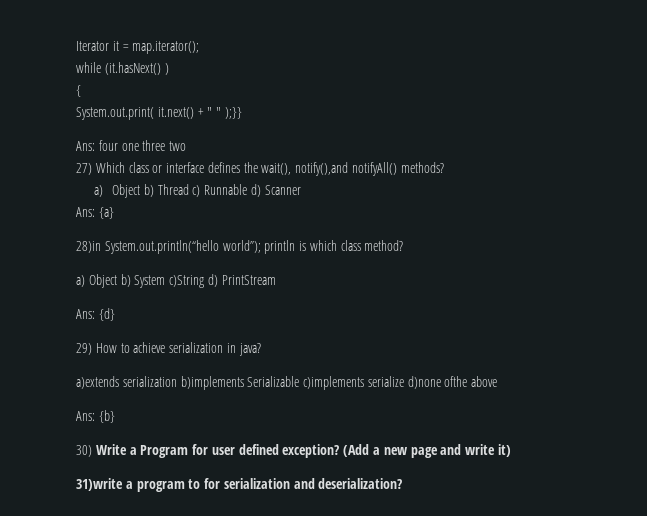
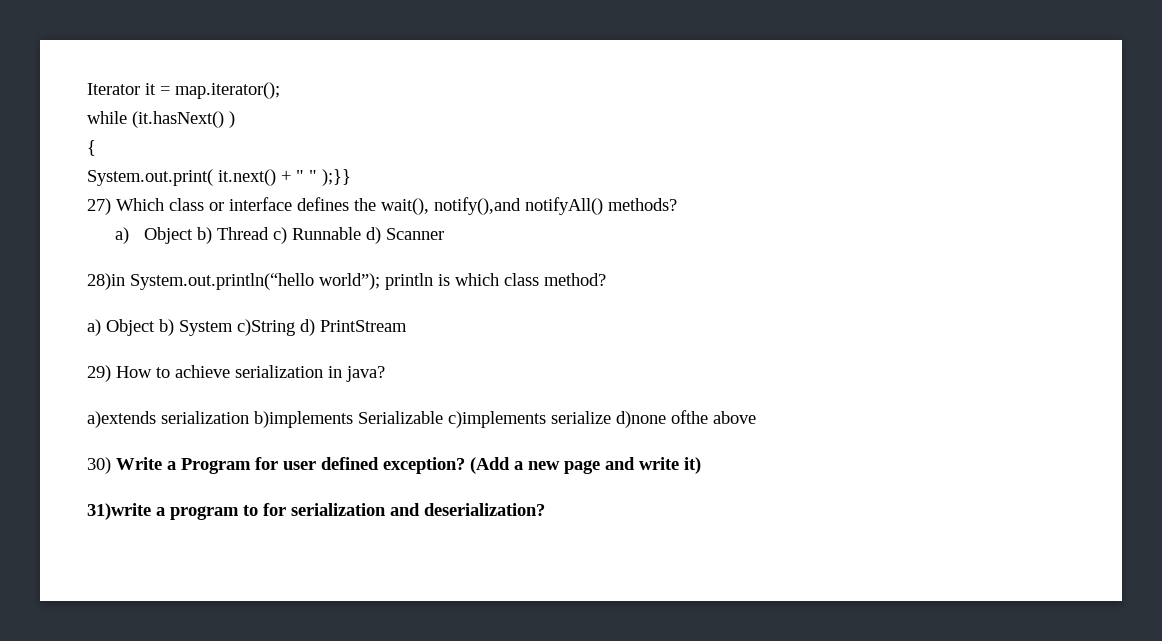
[76,140,187,151] // Ans: four one three two -> (351, 177) none
[76,207,114,219] // Ans: {a} -> (444, 234) none
[76,308,115,321] // Ans: {d} -> (407, 326) none
[76,410,115,423] // Ans: {b} -> (756, 417) none

